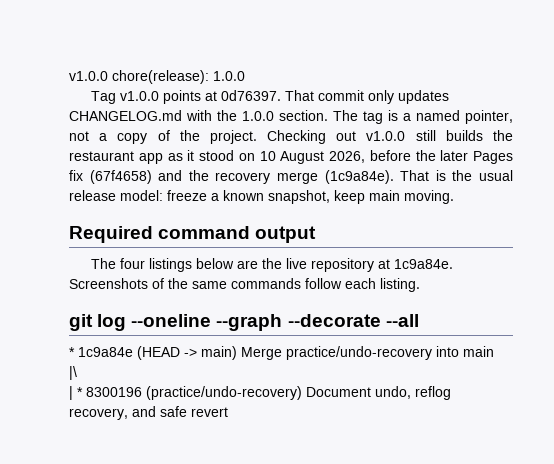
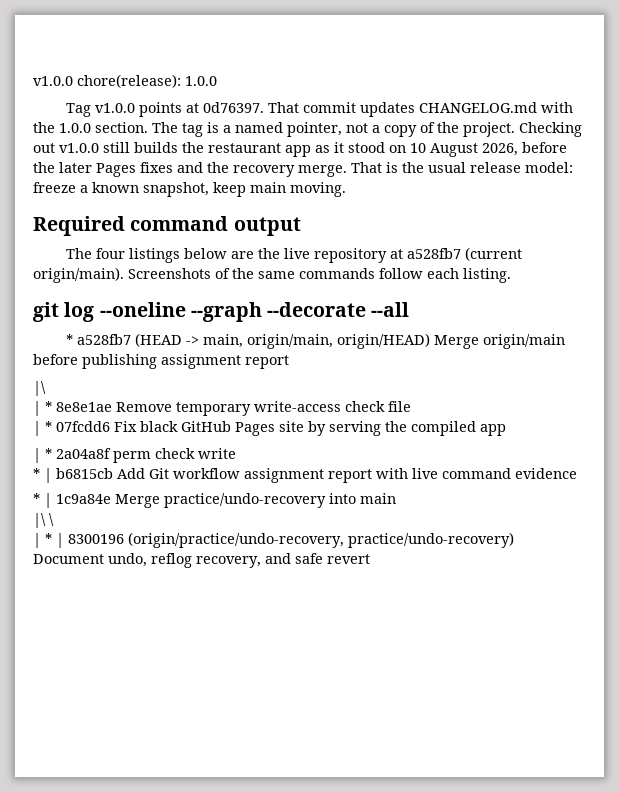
[367,90,394,104] only -> (356, 107) none
[69,170,152,184] fix (67f4658) -> [140,162,173,173] fixes
[277,170,394,184] merge (1c9a84e). -> [298,165,347,177] merge.
[393,259,453,269] 1c9a84e. -> [406,247,522,261] [33,267,124,283] a528fb7 (current origin/main).
[78,347,133,357] 1c9a84e -> [76,334,131,345] a528fb7
[201,346,237,360] main) -> [202,333,565,349] [33,354,289,369] [33,381,46,396] [33,401,411,416] [33,421,506,436] [33,448,236,463] [33,468,577,483] [33,493,111,508] main, origin/main, origin/HEAD) Merge origin/main before publishing assignment report // |\ // | * 8e8e1ae Remove temporary write-access check file // | * 07fcdd6 Fix black GitHub Pages site by serving the compiled app // | * 2a04a8f perm check write // * | b6815cb Add Git workflow assignment report with live command evidence // * | 1c9a84e
[69,386,302,400] // | * 8300196 (practice/undo-recovery) -> [49,513,54,526] [33,532,514,548] \ // | * | 8300196 (origin/practice/undo-recovery, practice/undo-recovery)

